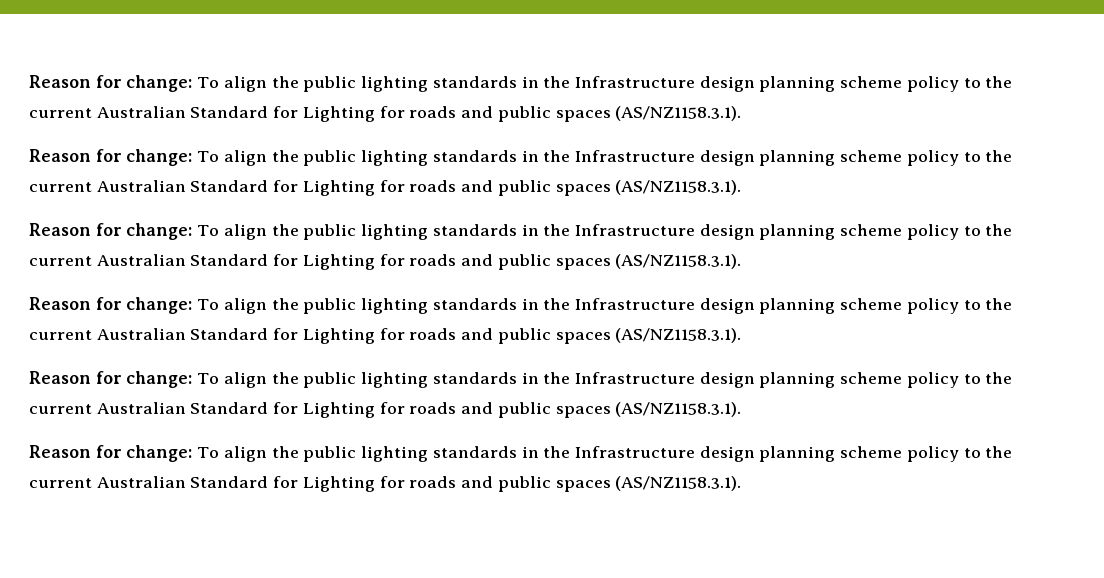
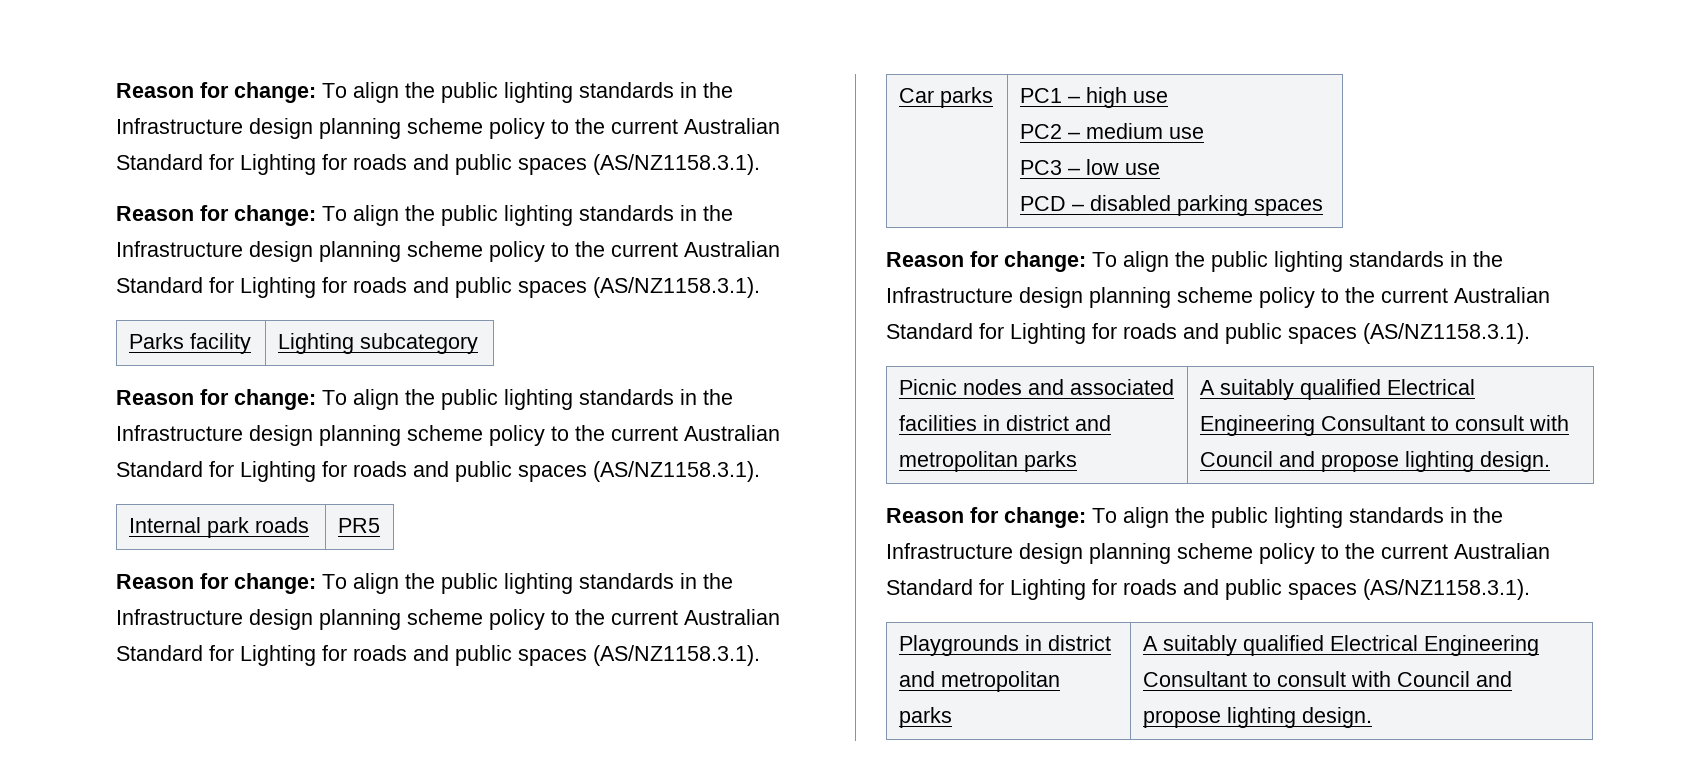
(742, 187) none -> [128,333,251,354] [277,333,478,354] // Parks facility | Lighting subcategory
(742, 261) none -> [128,517,309,538] [337,518,380,533] // Internal park roads | PR5
(742, 335) none -> [898,87,993,108] [1019,87,1168,108] [1019,123,1204,139] [1019,159,1160,175] [1019,195,1323,216] // Car parks | PC1 – high use // PC2 – medium use // PC3 – low use // PCD – disabled parking spaces
(742, 409) none -> [898,379,1174,395] [898,415,1111,431] [898,451,1077,472] [1199,379,1475,400] [1199,415,1569,436] [1199,451,1550,472] // Picnic nodes and associated facilities in district and metropolitan parks | A suitably qualified Electrical Engineering Consultant to consult with Council and propose lighting design.
(742, 483) none -> [898,635,1111,656] [898,671,1060,692] [898,707,952,728] [1142,635,1539,656] [1142,671,1512,687] [1142,707,1372,728] // Playgrounds in district and metropolitan parks | A suitably qualified Electrical Engineering Consultant to consult with Council and propose lighting design.

